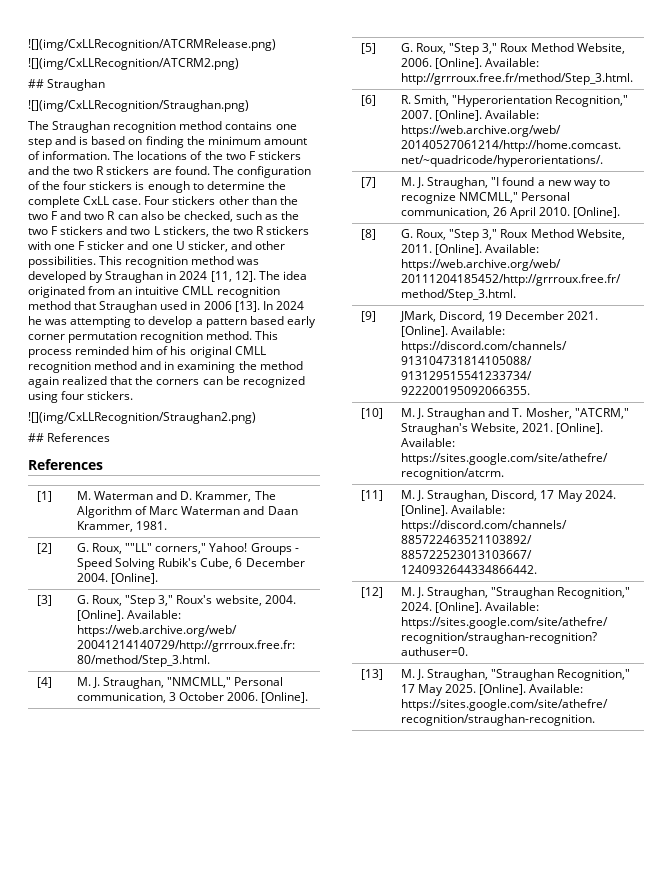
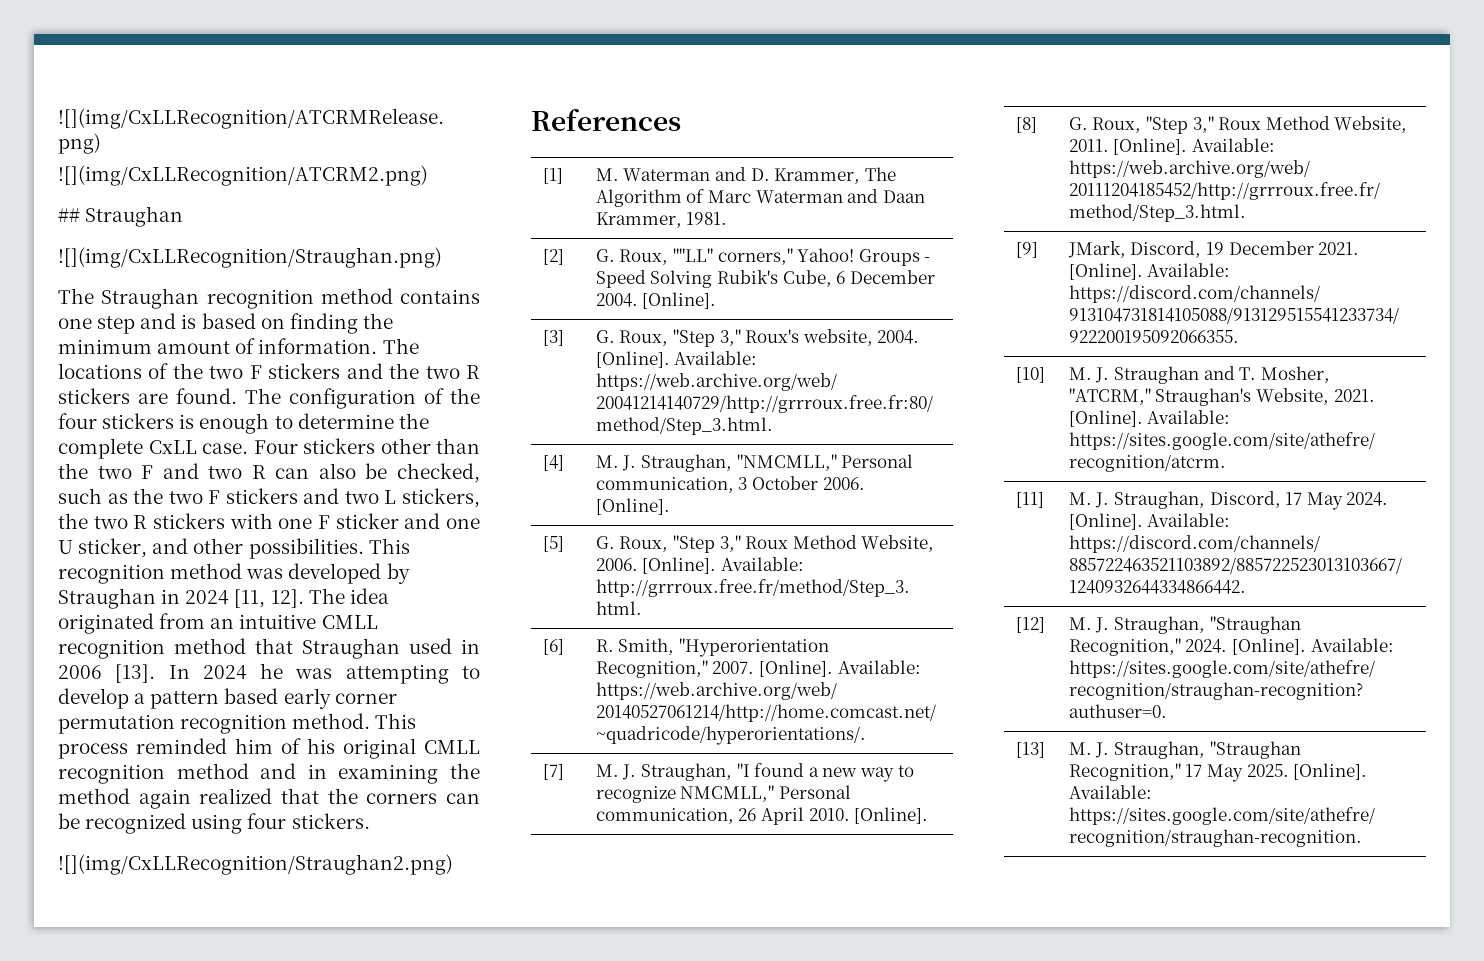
[28,433,111,442] // ## References -> (453, 864) none

